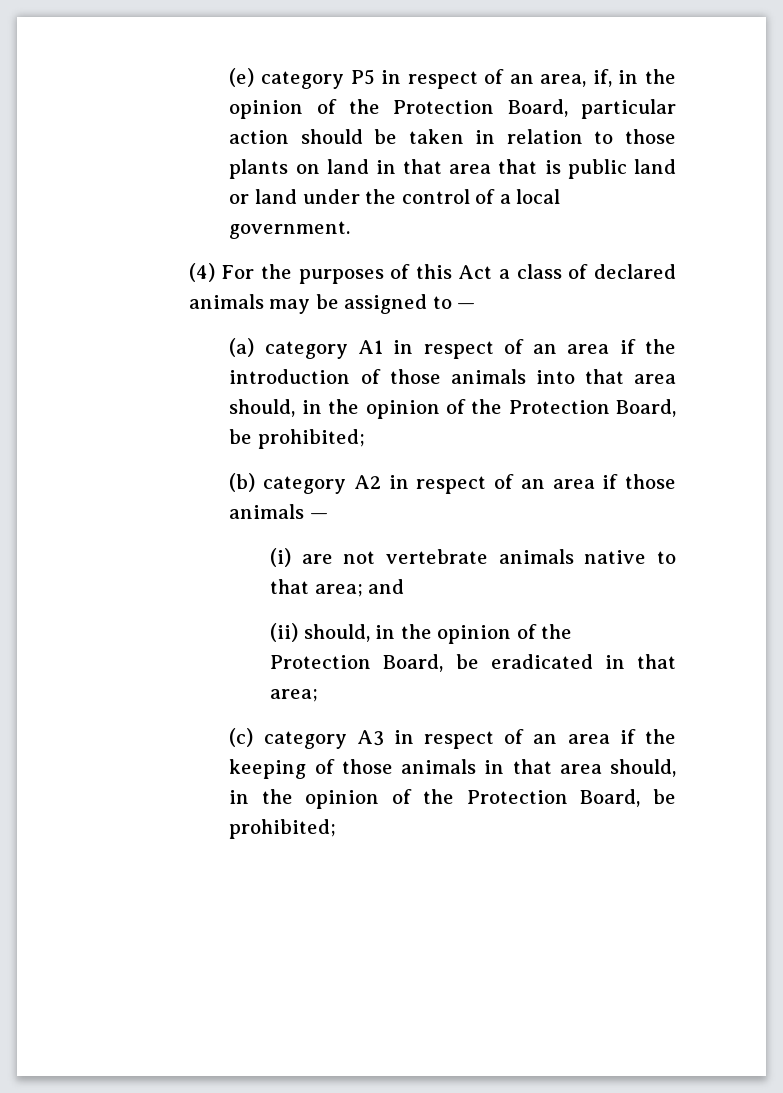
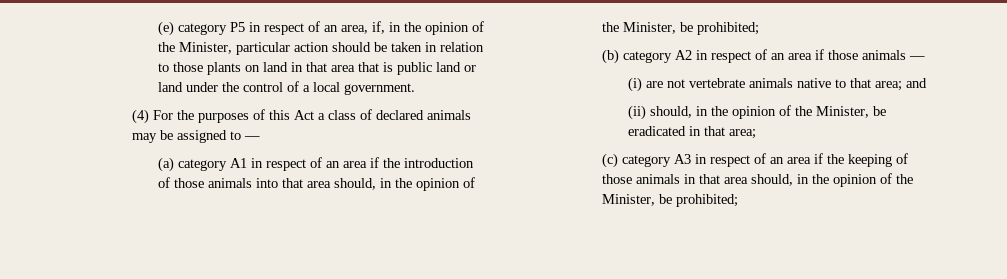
[393,99,568,117] Protection Board, -> [178,42,232,54] Minister,
[508,399,676,417] Protection Board, -> [622,22,676,34] Minister,
[270,654,444,672] Protection Board, -> [816,106,870,118] Minister,
[466,789,641,807] Protection Board, -> [601,194,655,206] Minister,

